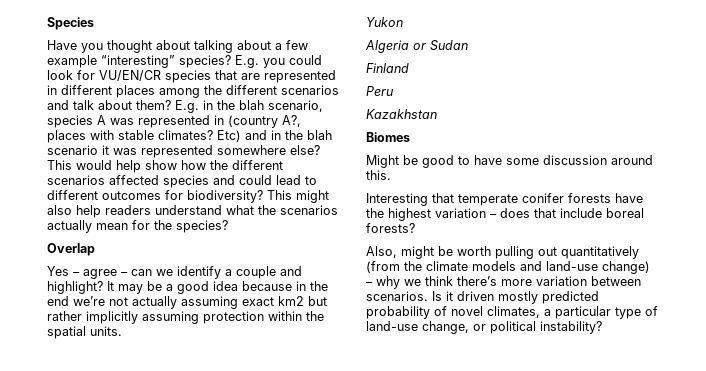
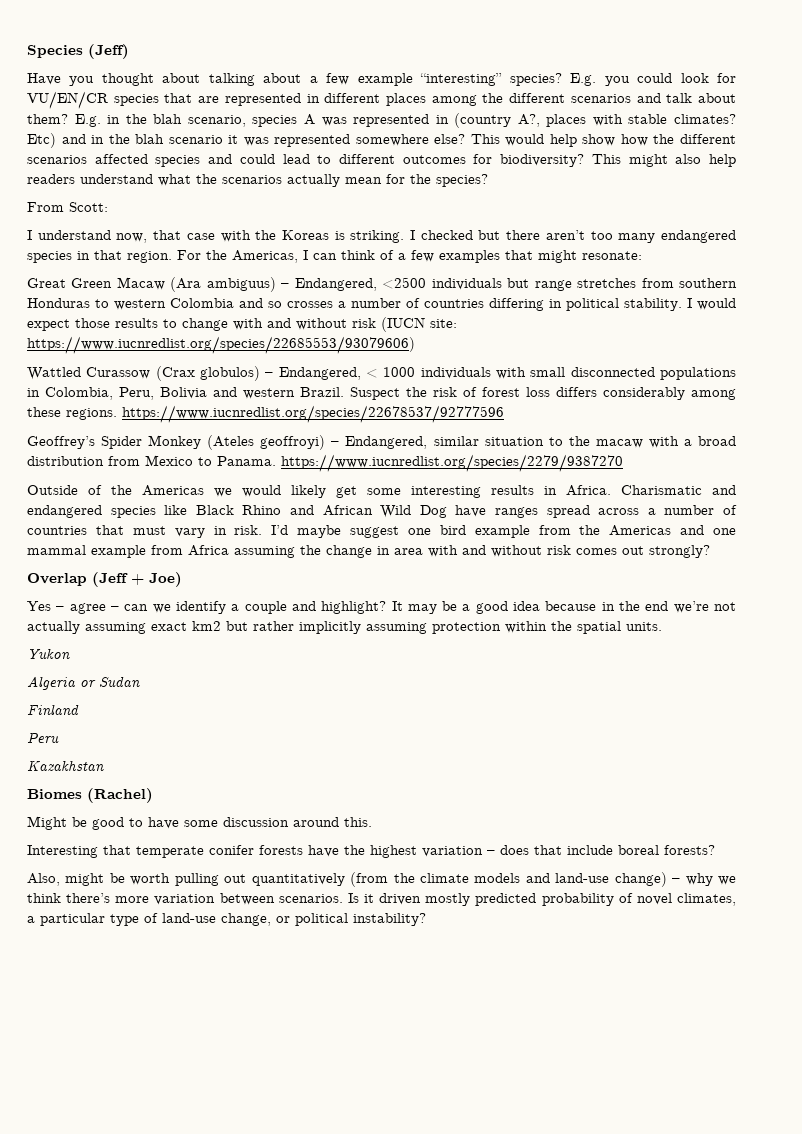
(94, 23) none -> [88,44,129,59] (Jeff)
[47,243,95,256] Overlap -> [27,202,108,212] [27,230,737,243] [27,250,642,263] [27,277,737,292] [27,298,736,311] [27,317,457,332] [27,336,415,354] [27,366,736,381] [27,387,736,400] [27,405,504,423] [27,435,736,450] [27,454,623,472] [27,485,736,498] [27,505,738,518] [27,525,736,538] [27,545,710,558] [27,572,182,587] From Scott: // I understand now, that case with the Koreas is striking. I checked but there aren’t too many endangered species in that region. For the Americas, I can think of a few examples that might resonate: // Great Green Macaw (Ara ambiguus) – Endangered, <2500 individuals but range stretches from southern Honduras to western Colombia and so crosses a number of countries differing in political stability. I would expect those results to change with and without risk (IUCN site: https://www.iucnredlist.org/species/22685553/93079606) // Wattled Curassow (Crax globulos) – Endangered, < 1000 individuals with small disconnected populations in Colombia, Peru, Bolivia and western Brazil. Suspect the risk of forest loss differs considerably among these regions. https://www.iucnredlist.org/species/22678537/92777596 // Geoffrey’s Spider Monkey (Ateles geoffroyi) – Endangered, similar situation to the macaw with a broad distribution from Mexico to Panama. https://www.iucnredlist.org/species/2279/9387270 // Outside of the Americas we would likely get some interesting results in Africa. Charismatic and endangered species like Black Rhino and African Wild Dog have ranges spread across a number of countries that must vary in risk. I’d maybe suggest one bird example from the Americas and one mammal example from Africa assuming the change in area with and without risk comes out strongly? // Overlap (Jeff + Joe)
(410, 137) none -> [87,788,153,803] (Rachel)

